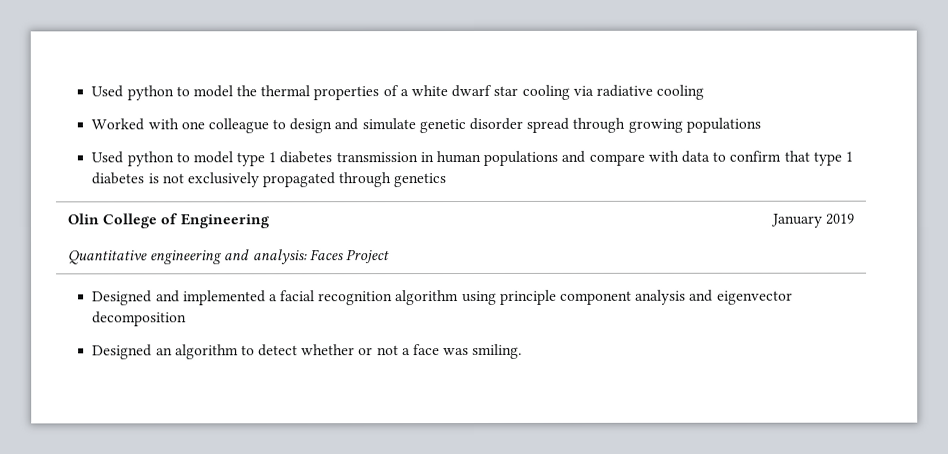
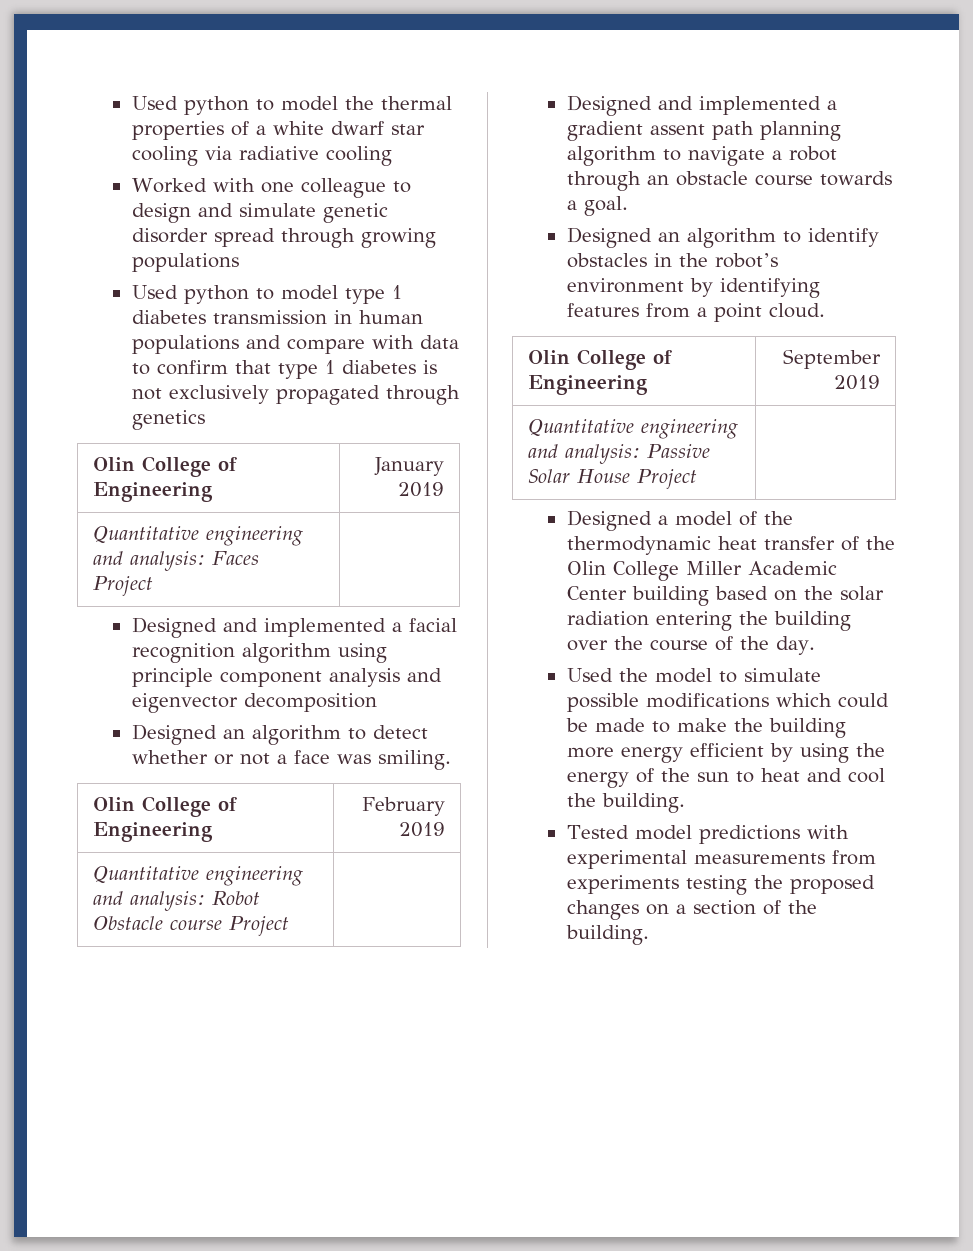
(523, 351) none -> [93,796,238,817] [93,822,214,842] [361,797,445,816] [398,822,445,837] [93,866,304,886] [93,891,261,911] [93,916,290,936] [566,95,837,116] [566,121,841,141] [566,146,837,166] [566,171,892,191] [566,196,628,216] [566,227,879,248] [566,253,778,268] [566,278,820,298] [566,303,825,322] [528,349,673,370] [528,375,649,395] [782,349,881,369] [833,375,880,390] [528,419,739,439] [528,444,711,464] [528,469,698,489] [566,510,793,531] [566,536,895,555] [566,561,837,581] [566,586,884,606] [566,611,851,631] [566,636,815,655] [566,668,821,683] [566,693,889,712] [565,718,846,738] [566,743,885,763] [566,768,885,788] [566,793,685,813] [566,825,849,844] [566,850,876,869] [566,875,875,895] [566,900,817,920] [565,925,649,945] // Olin College of Engineering | February 2019 // Quantitative engineering and analysis: Robot Obstacle course Project | // Designed and implemented a gradient assent path planning algorithm to navigate a robot through an obstacle course towards a goal. // Designed an algorithm to identify obstacles in the robot’s environment by identifying features from a point cloud. // Olin College of Engineering | September 2019 // Quantitative engineering and analysis: Passive Solar House Project | // Designed a model of the thermodynamic heat transfer of the Olin College Miller Academic Center building based on the solar radiation entering the building over the course of the day. // Used the model to simulate possible modifications which could be made to make the building more energy efficient by using the energy of the sun to heat and cool the building. // Tested model predictions with experimental measurements from experiments testing the proposed changes on a section of the building.

